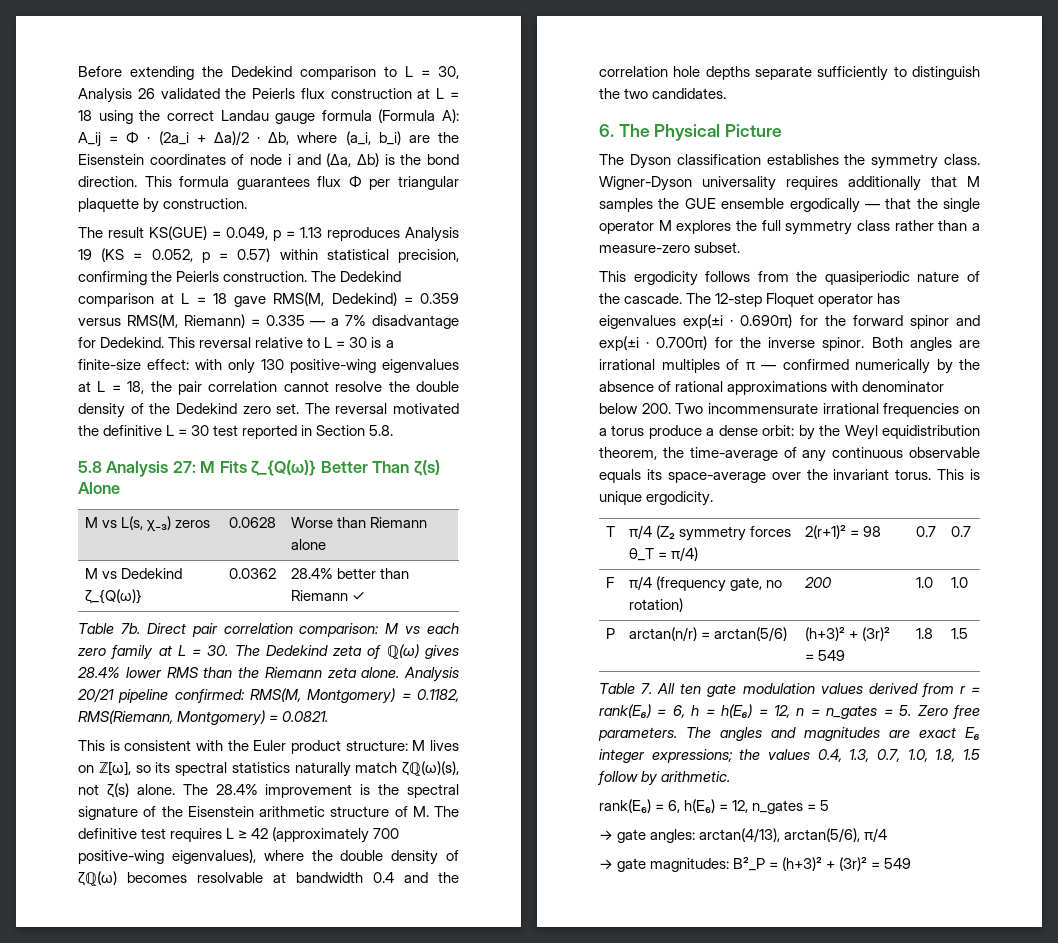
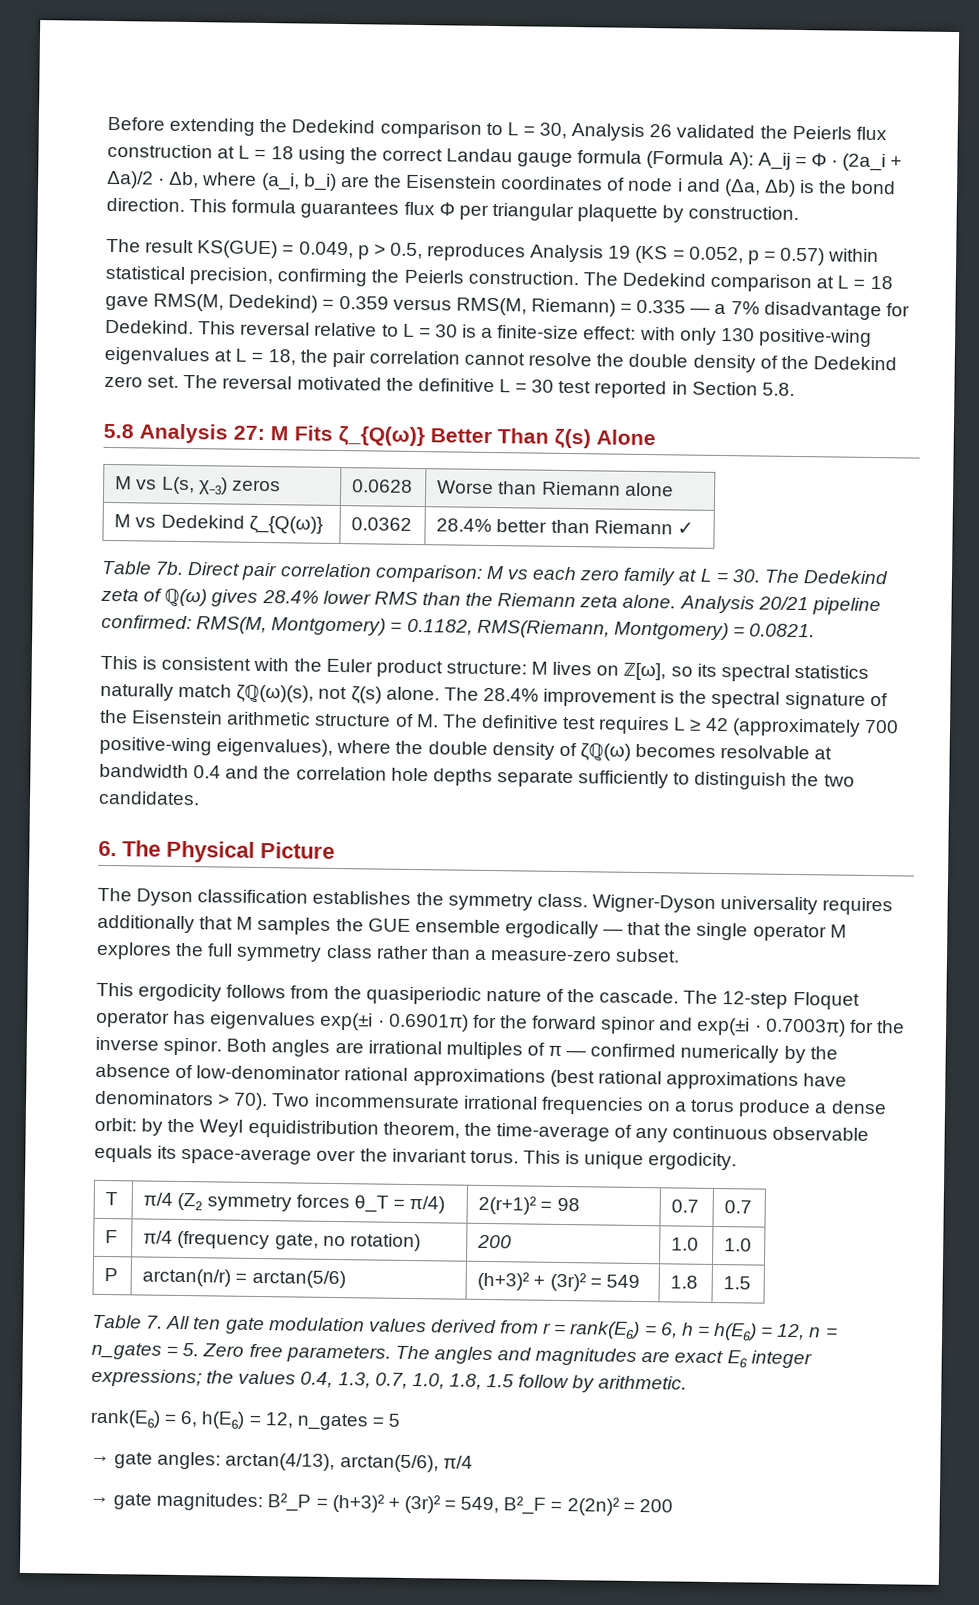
[286,227,322,238] = 1.13 -> [373,242,423,260] > 0.5,
[740,314,793,328] 0.690π) -> [388,1013,469,1032] 0.6901π)
[656,336,708,350] 0.700π) -> [764,1018,846,1037] 0.7003π)
[675,381,945,395] [599,403,671,414] rational approximations with denominator below 200. -> [196,1065,848,1091] [95,1090,269,1111] low-denominator rational approximations (best rational approximations have denominators > 70).
[884,858,912,869] 549 -> [460,1496,673,1516] 549, B²_F = 2(2n)² = 200

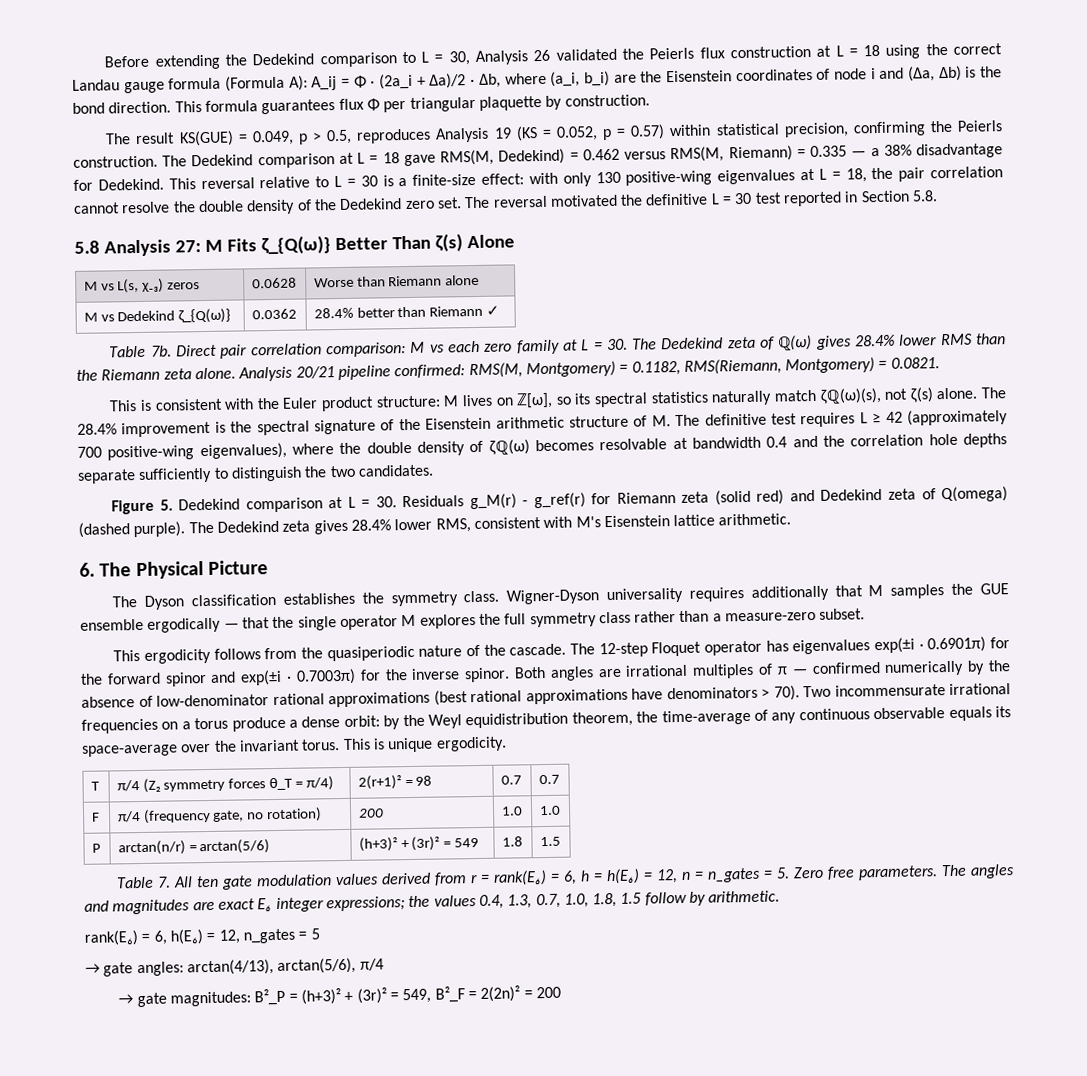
[338,295,389,310] 0.359 -> [582,148,620,161] 0.462
[730,301,760,315] 7% -> [883,144,912,156] 38%
(200, 798) none -> [111,486,1008,515] [78,513,792,538] // Figure 5. Dedekind comparison at L = 30. Residuals g_M(r) - g_ref(r) for Riemann zeta (solid red) and Dedekind zeta of Q(omega) (dashed purple). The Dedekind zeta gives 28.4% lower RMS, consistent with M's Eisenstein lattice arithmetic.

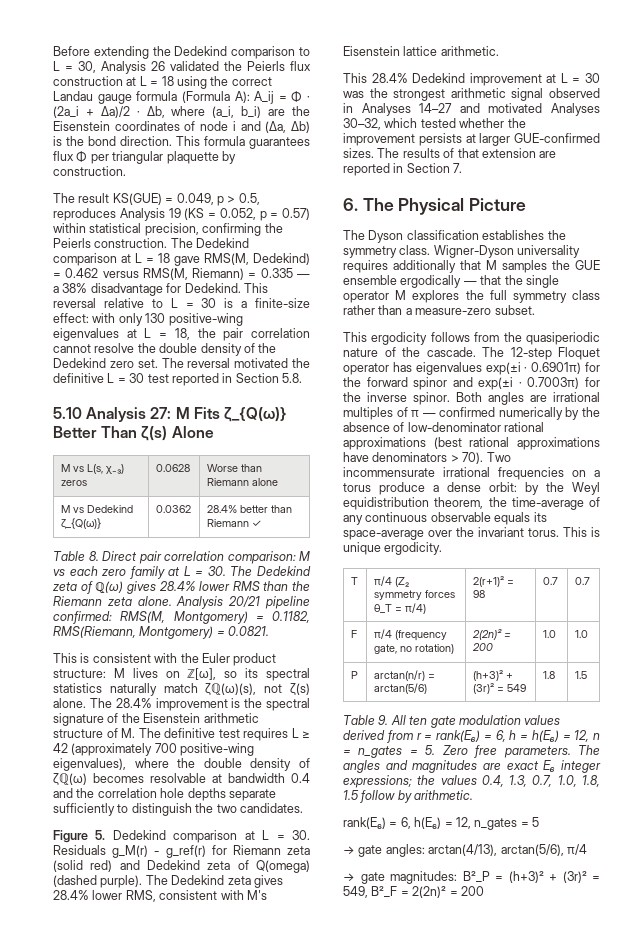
[74,240,100,254] 5.8 -> [53,407,82,419] 5.10
[150,345,172,357] 7b. -> [88,551,99,561] 8.
(792, 519) none -> [343,73,600,86] [343,88,600,101] [343,103,600,116] [343,118,526,130] [343,133,600,146] [343,148,557,158] [343,163,463,176] // This 28.4% Dedekind improvement at L = 30 was the strongest arithmetic signal observed in Analyses 14–27 and motivated Analyses 30–32, which tested whether the improvement persists at larger GUE-confirmed sizes. The results of that extension are reported in Section 7.
(323, 815) none -> [471,629,511,640] 2(2n)² =
[157,876,172,888] 7. -> [378,715,389,725] 9.

